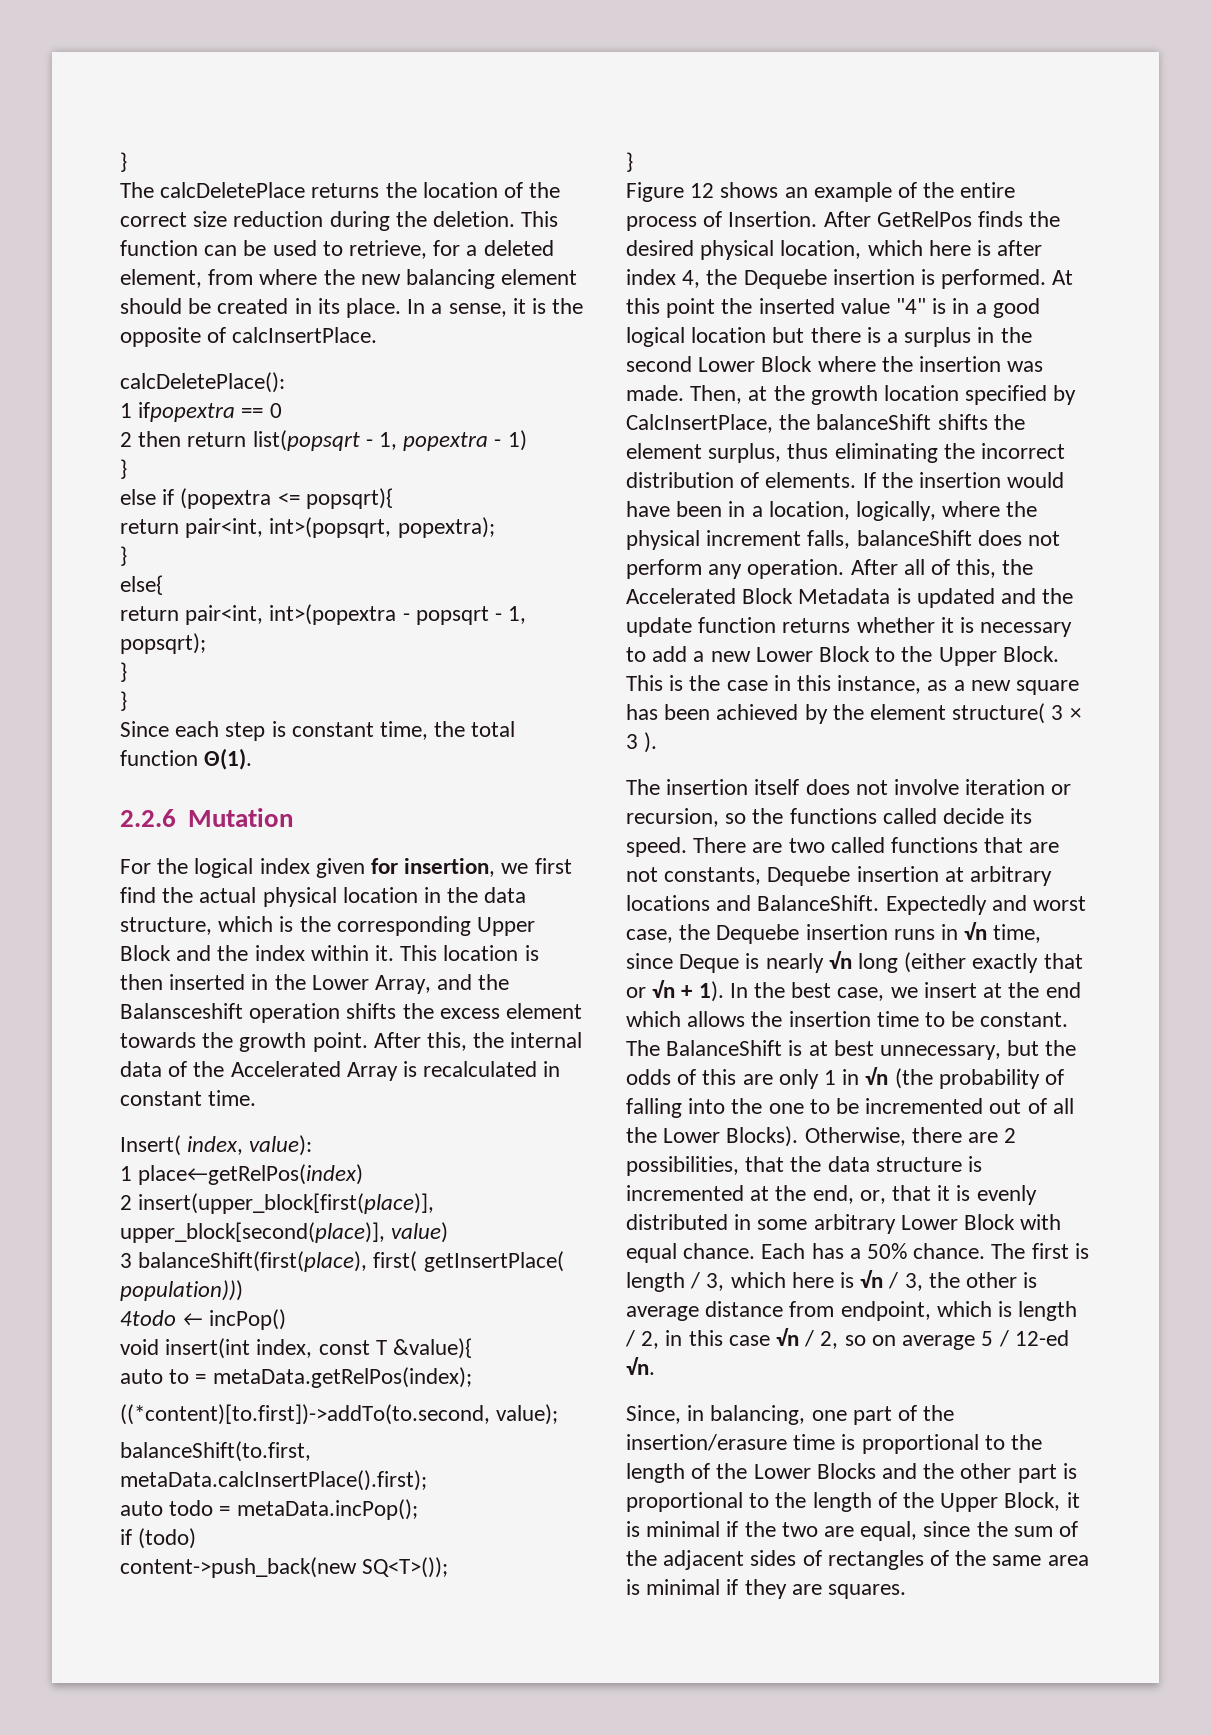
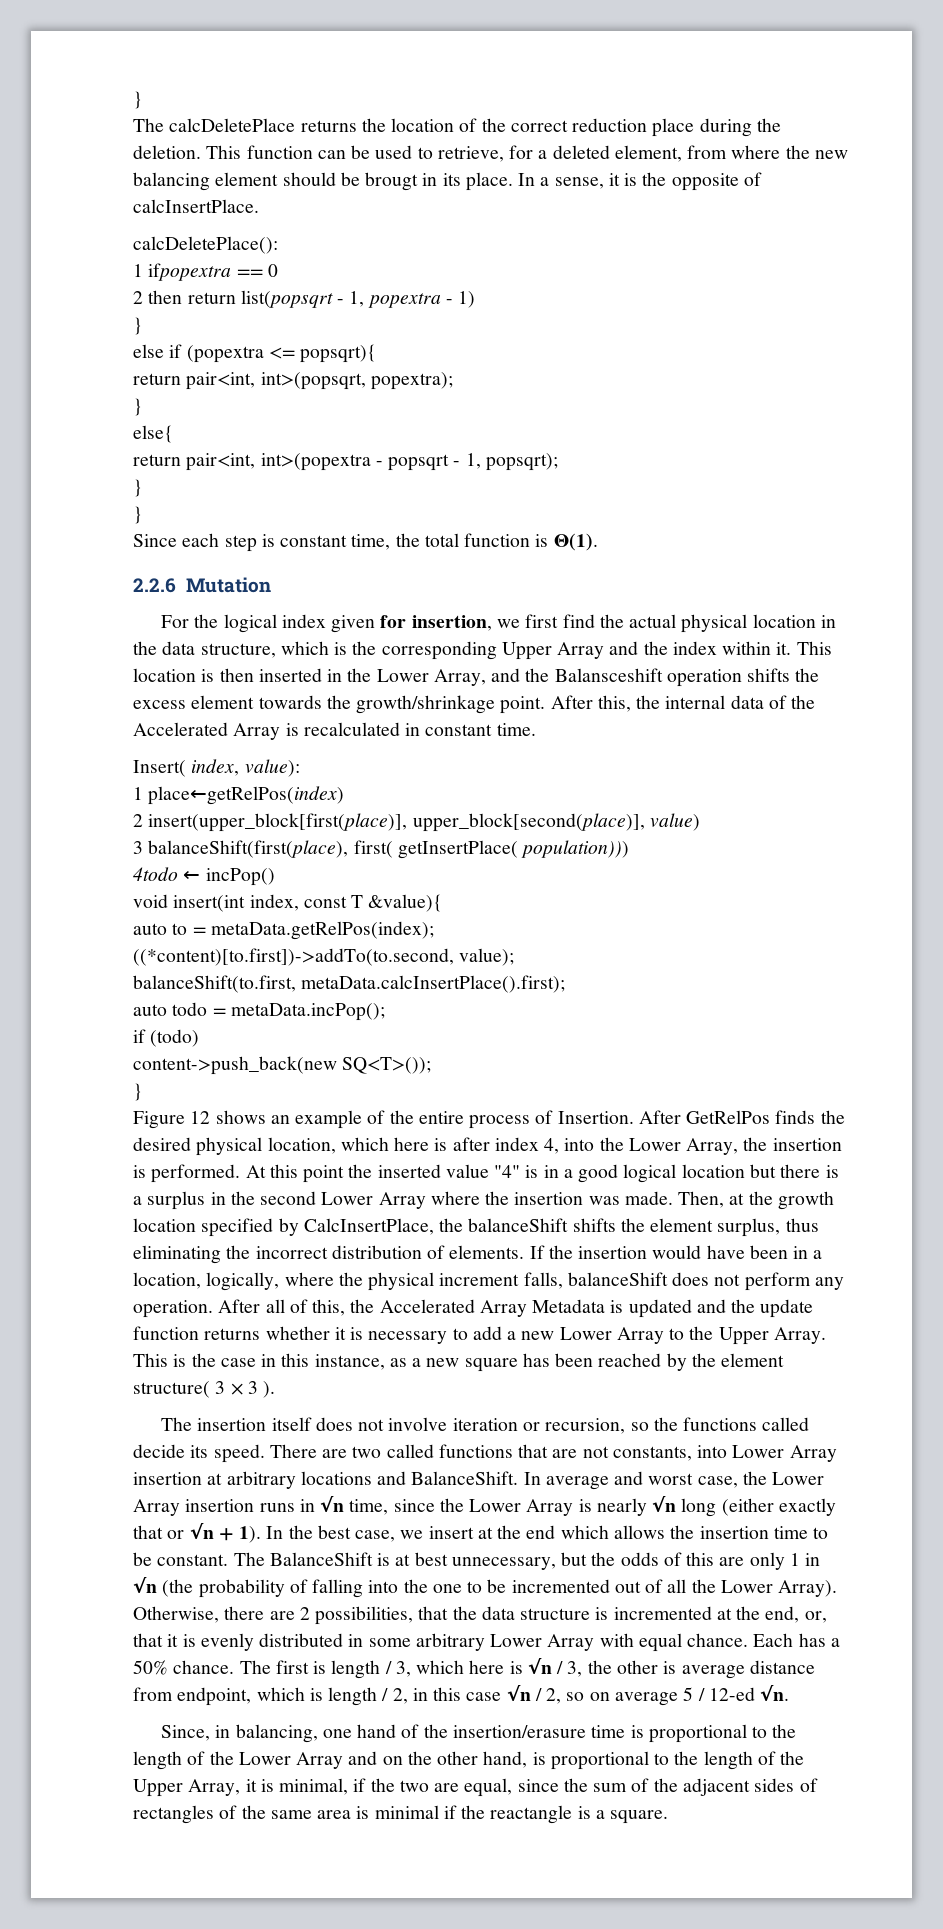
[193,211,324,227] size reduction -> [572,118,695,137] reduction place
[217,298,289,314] created -> [365,172,419,191] brougt
(198, 758) none -> [535,534,549,547] is
[120,945,171,961] Block -> [557,642,605,659] Array
[239,1032,307,1052] growth -> [356,695,496,714] growth/shrinkage
[706,269,827,289] the Dequebe -> [564,1137,768,1155] into the Lower Array, the
[761,356,813,372] Block -> [378,1192,426,1209] Array
[742,588,794,604] Block -> [479,1300,527,1317] Array
[819,646,871,662] Block -> [616,1327,664,1344] Array
[1002,646,1059,662] Block. -> [773,1327,826,1344] Array.
[716,704,799,720] achieved -> [598,1353,662,1367] reached
[767,866,851,886] Dequebe -> [697,1445,837,1462] into Lower Array
[885,895,987,915] Expectedly -> [523,1472,609,1490] In average
[716,924,800,944] Dequebe -> [772,1472,825,1485] [133,1499,180,1516] Lower Array
[679,954,740,973] Deque -> [439,1498,574,1516] the Lower Array
[726,1126,799,1147] Blocks). -> [778,1580,838,1597] Array).
[964,1214,1016,1230] Block -> [547,1634,595,1651] Array
[852,1406,892,1425] part -> [357,1724,397,1738] hand
[816,1463,1057,1483] Blocks and the other part -> [296,1751,528,1769] Array and on the other hand,
[1004,1492,1080,1511] [626,1521,721,1537] Block, it is minimal -> [188,1778,349,1796] Array, it is minimal,
[744,1579,907,1599] they are squares. -> [461,1805,669,1824] the reactangle is a square.

